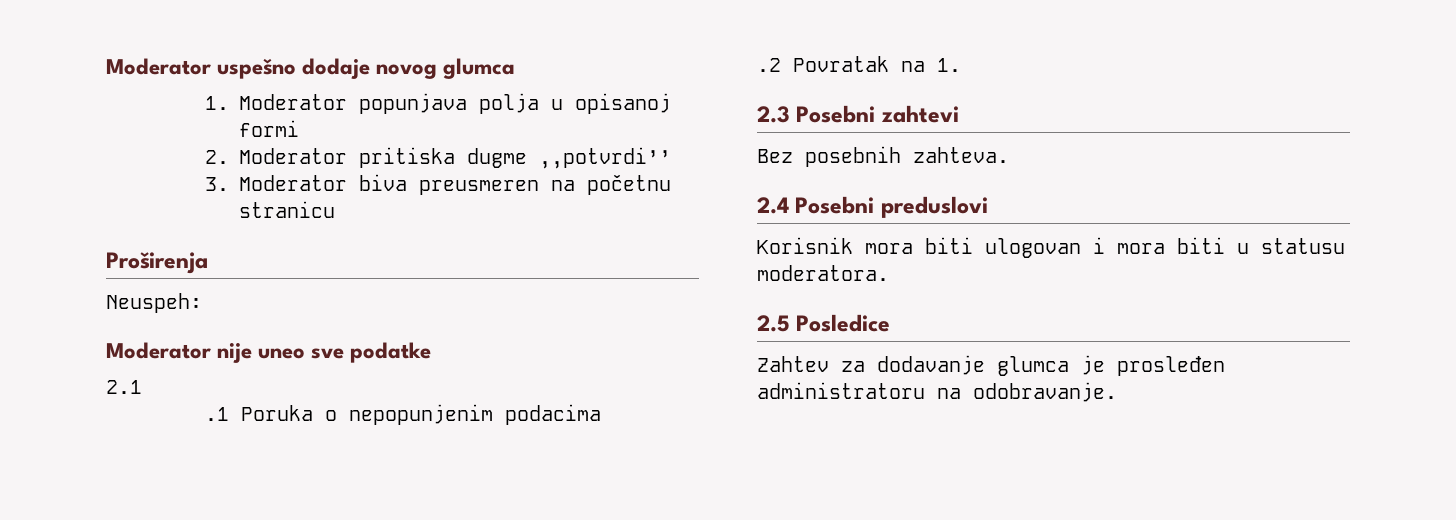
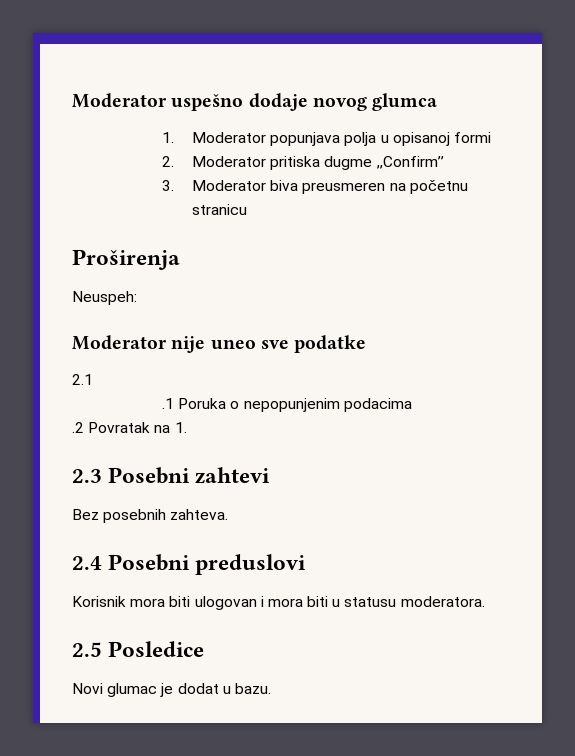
[538,147,671,169] ,,potvrdi’’ -> [375,156,444,169] ,,Confirm’’
[757,355,1225,376] [757,382,1117,402] Zahtev za dodavanje glumca je prosleđen administratoru na odobravanje. -> [72,683,271,697] Novi glumac je dodat u bazu.

